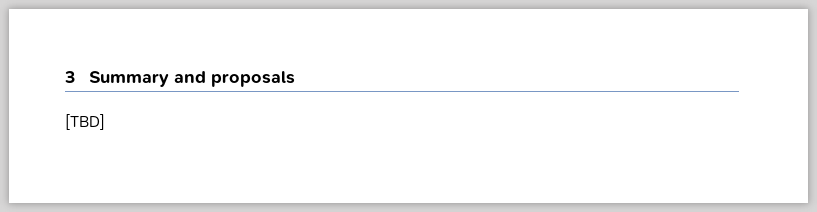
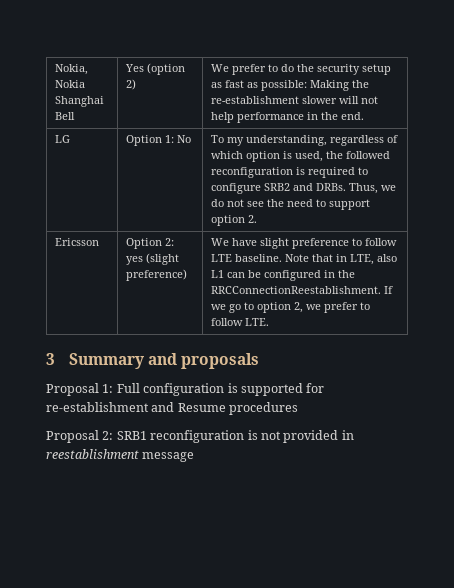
[64,71,296,87] [65,114,105,130] 3 Summary and proposals // [TBD] -> [55,64,89,75] [55,80,86,88] [55,96,105,107] [55,112,76,120] [125,63,186,75] [126,79,137,90] [211,64,392,75] [211,80,370,91] [211,96,379,104] [211,112,365,123] [55,135,71,143] [126,135,192,146] [211,135,399,146] [211,151,391,162] [211,167,369,178] [211,183,397,194] [211,199,371,210] [211,215,258,226] [55,238,100,246] [126,238,175,249] [126,253,180,265] [126,269,188,281] [211,238,398,249] [211,254,398,265] [211,270,356,281] [211,286,394,294] [211,302,371,313] [211,318,270,326] [46,353,260,369] [46,383,325,396] [46,402,299,415] [46,430,354,443] [46,449,195,462] Nokia, Nokia Shanghai Bell | Yes (option 2) | We prefer to do the security setup as fast as possible: Making the re-establishment slower will not help performance in the end. // LG | Option 1: No | To my understanding, regardless of which option is used, the followed reconfiguration is required to configure SRB2 and DRBs. Thus, we do not see the need to support option 2. // Ericsson | Option 2: yes (slight preference) | We have slight preference to follow LTE baseline. Note that in LTE, also L1 can be configured in the RRCConnectionReestablishment. If we go to option 2, we prefer to follow LTE. // 3 Summary and proposals // Proposal 1: Full configuration is supported for re-establishment and Resume procedures // Proposal 2: SRB1 reconfiguration is not provided in reestablishment message

